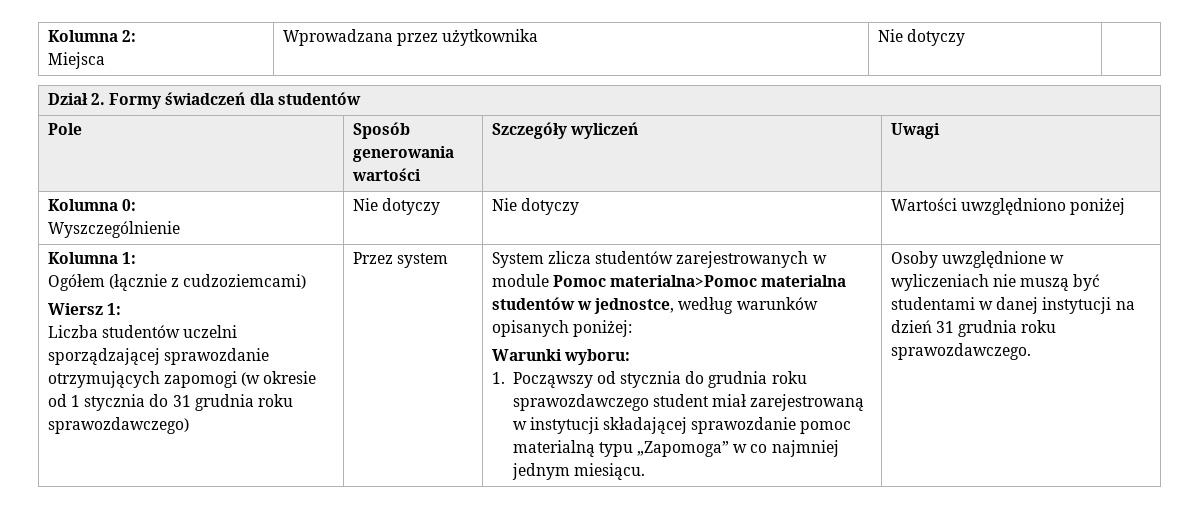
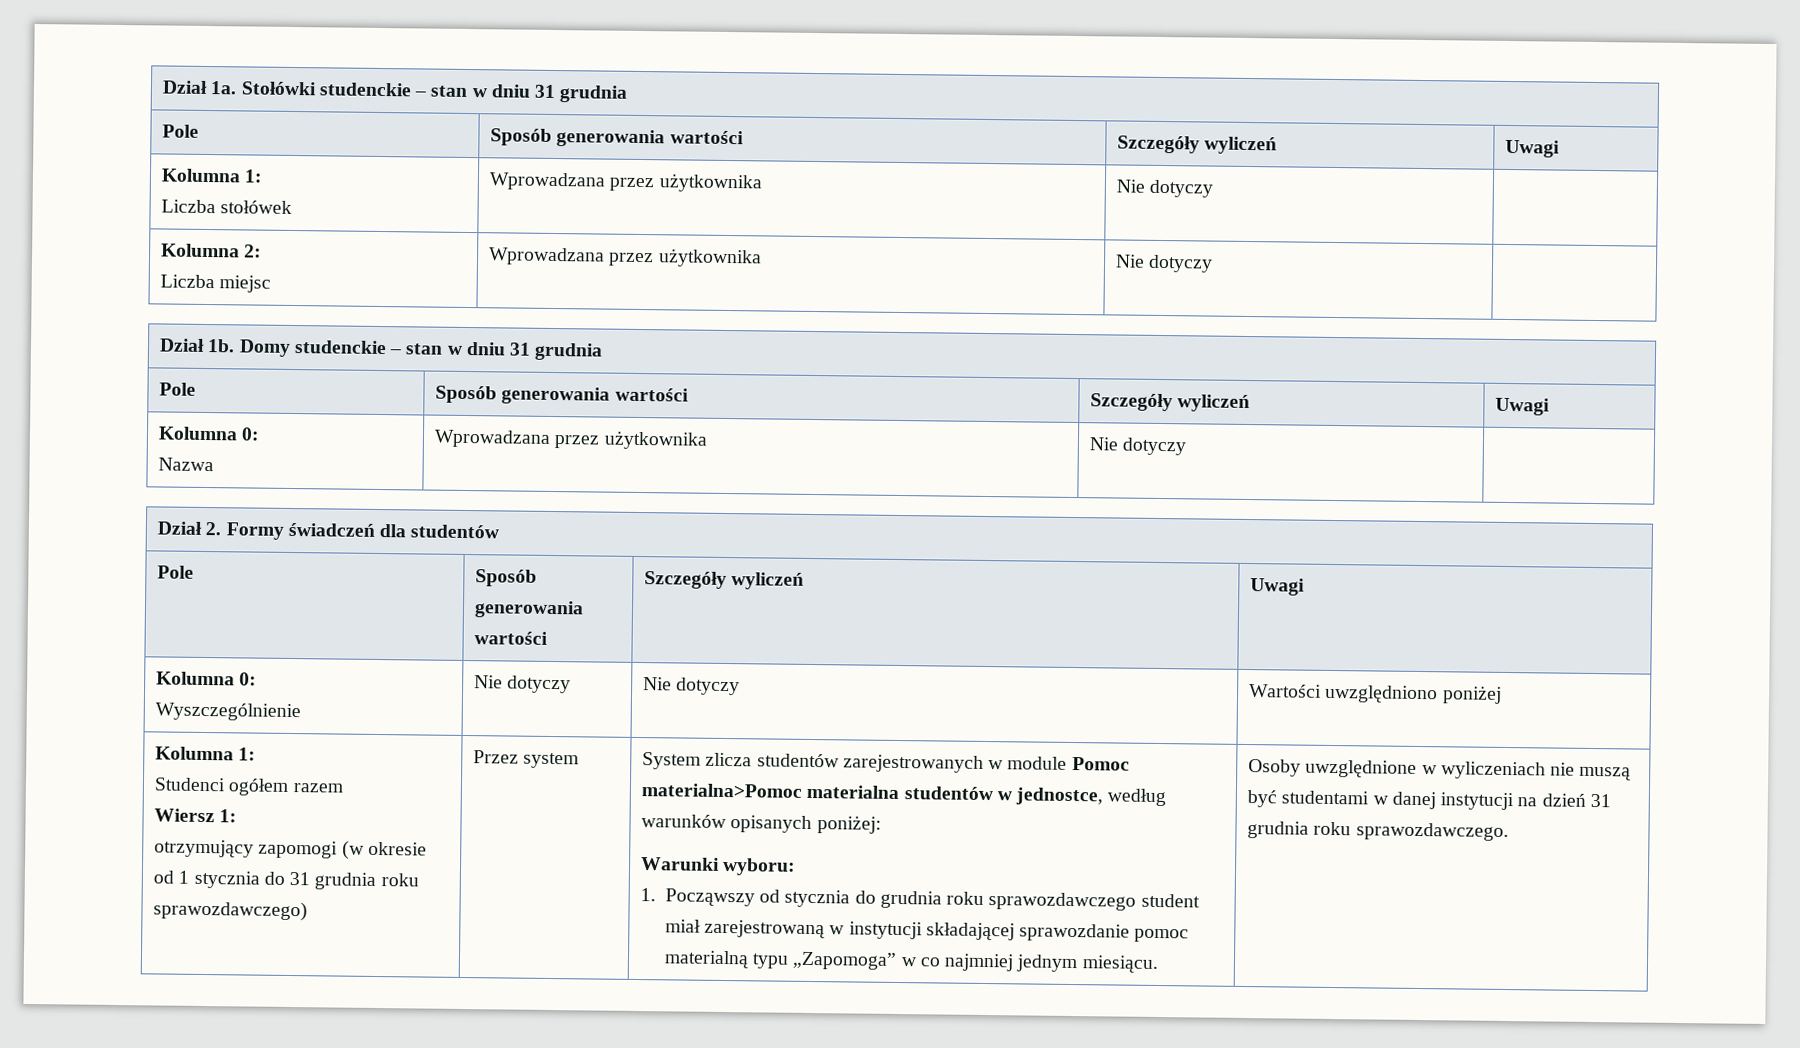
[47,30,137,42] [47,52,105,69] Kolumna 2: // Miejsca -> [161,80,629,103] [161,124,199,138] [489,128,744,148] [1116,135,1278,155] [1504,139,1560,158] [160,168,264,183] [160,199,293,214] [488,172,763,193] [1115,179,1214,198] [160,243,263,258] [159,274,272,293] [487,247,762,268] [1114,254,1214,273] [158,338,604,361] [158,382,196,396] [434,385,689,405] [1089,393,1251,413] [1494,397,1550,416] [157,426,261,441] [157,457,214,472] Dział 1a. Stołówki studenckie – stan w dniu 31 grudnia // Pole | Sposób generowania wartości | Szczegóły wyliczeń | Uwagi // Kolumna 1: // Liczba stołówek | Wprowadzana przez użytkownika | Nie dotyczy | // Kolumna 2: // Liczba miejsc | Wprowadzana przez użytkownika | Nie dotyczy | // Dział 1b. Domy studenckie – stan w dniu 31 grudnia // Pole | Sposób generowania wartości | Szczegóły wyliczeń | Uwagi // Kolumna 0: // Nazwa
[47,274,307,291] [47,303,122,315] [47,325,238,338] [47,348,270,365] [47,371,160,388] Ogółem (łącznie z cudzoziemcami) // Wiersz 1: // Liczba studentów uczelni sporządzającej sprawozdanie otrzymujących -> [153,777,343,796] [153,808,238,823] [153,839,254,858] Studenci ogółem razem // Wiersz 1: // otrzymujący

